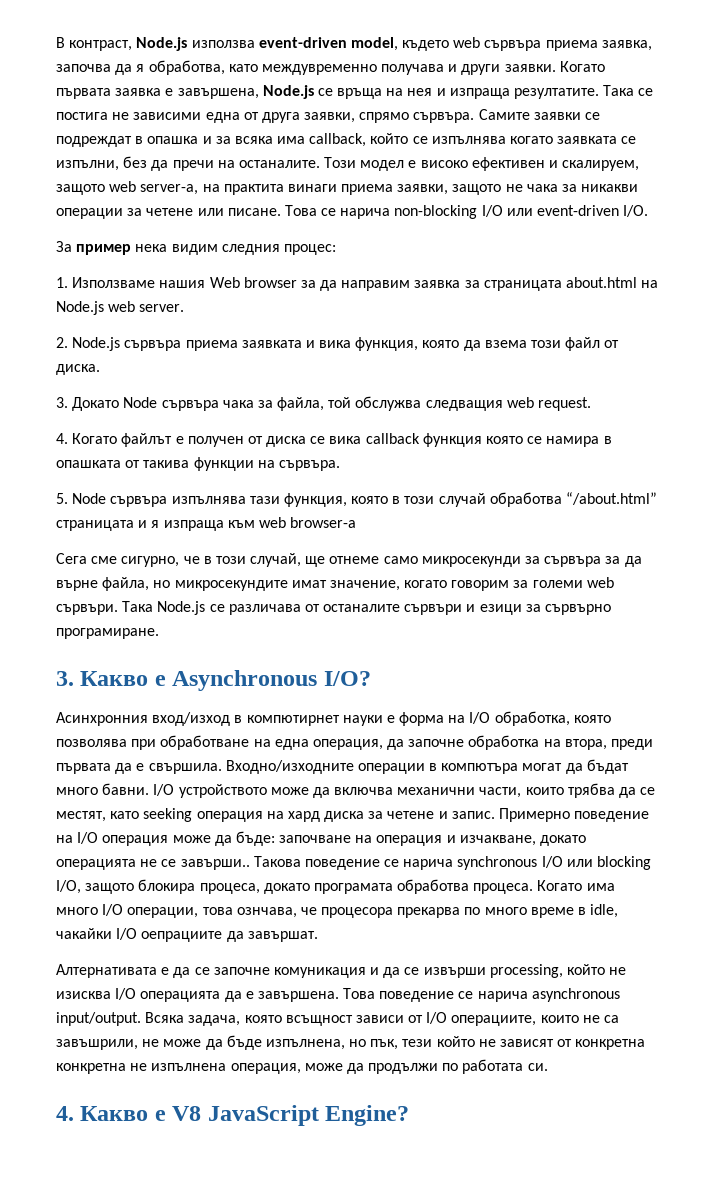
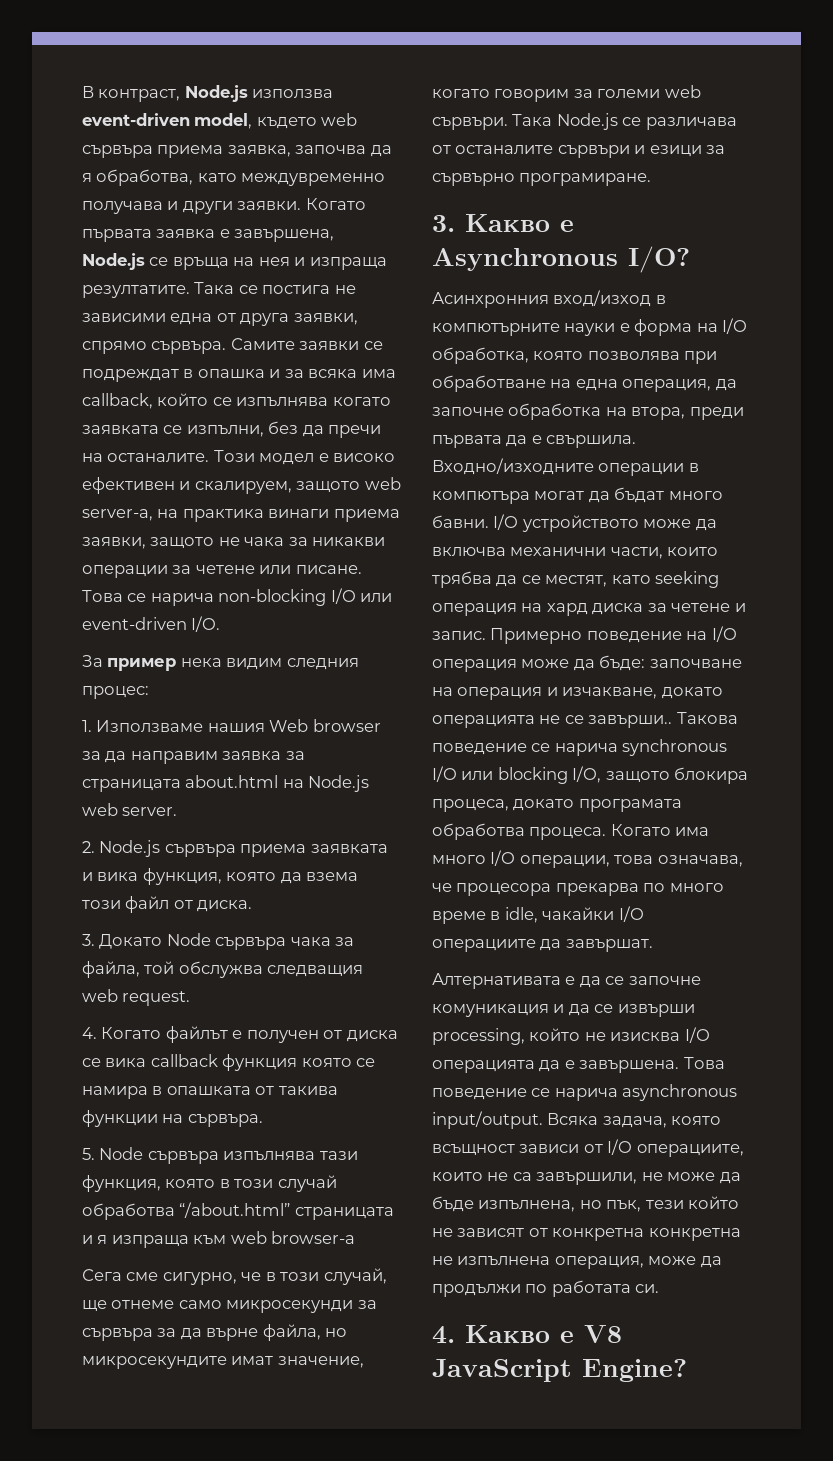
[223,184,284,195] практита -> [182,509,264,522] практика
[246,715,340,726] компютирнет -> [432,323,560,336] компютърните
[236,907,297,918] ознчава, -> [657,855,743,867] означава,
[141,931,223,942] оепрациите -> [432,939,536,952] операциите
[56,1039,138,1050] завъшрили, -> [536,1172,638,1185] завършили,

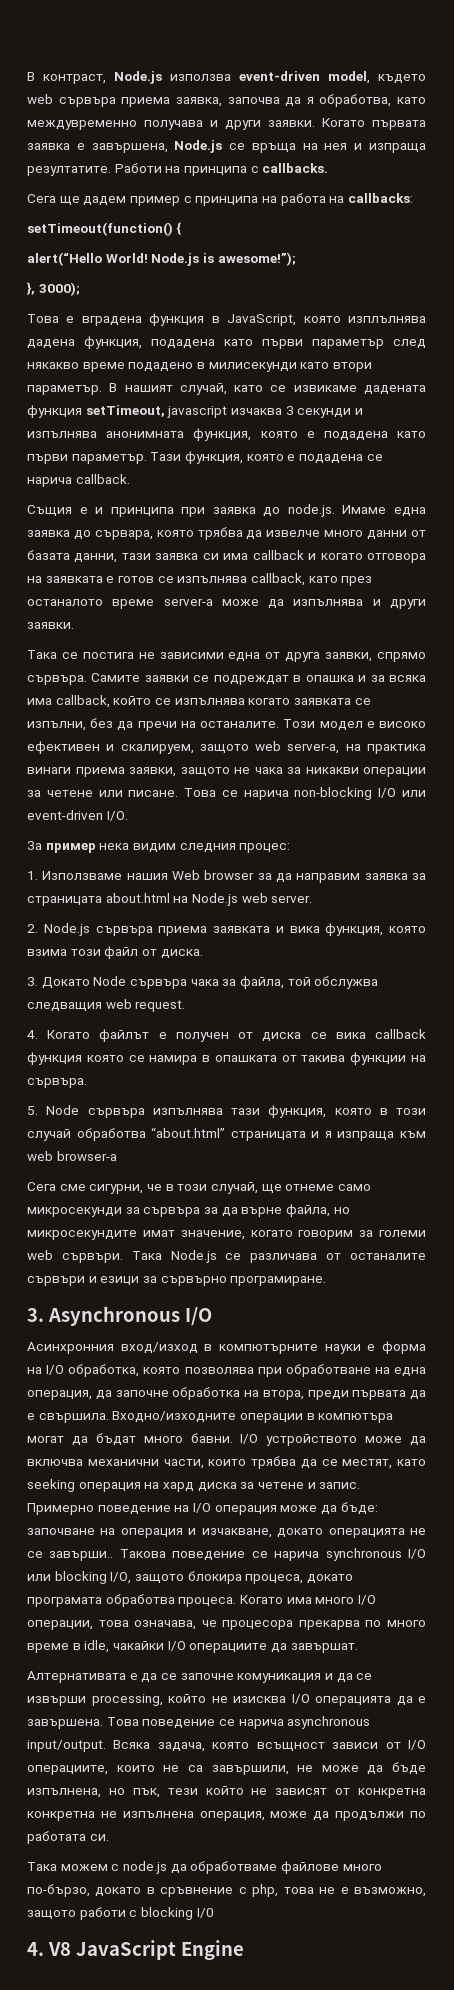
(190, 291) none -> [114,163,329,176] [27,193,413,206] [27,222,181,236] [27,252,296,266] [26,282,80,296] [27,313,427,326] [27,336,426,349] [27,362,372,372] [27,383,426,395] [27,405,363,418] [27,428,427,441] [27,451,383,464] [27,474,130,487] [27,504,426,517] [27,527,427,540] [27,550,427,563] [27,573,373,586] [27,598,426,609] [27,622,74,629] Работи на принципа с callbacks. // Сега ще дадем пример с принципа на работа на callbacks: // setTimeout(function() { // alert(“Hello World! Node.js is awesome!”); // }, 3000); // Това е вградена функция в JavaScript, която изплълнява дадена функция, подадена като първи параметър след някакво време подадено в милисекунди като втори параметър. В нашият случай, като се извикаме дадената функция setTimeout, javascript изчаква 3 секунди и изпълнява анонимната функция, която е подадена като първи параметър. Тази функция, която е подадена се нарича callback. // Същия е и принципа при заявка до node.js. Имаме една заявка до сървара, която трябва да извелче много данни от базата данни, тази заявка си има callback и когато отговора на заявката е готов се изпълнява callback, като през останалото време server-а може да изпълнява и други заявки. //
[280,872,359,884] да взема -> [27,949,67,956] взима
[179,1202,291,1218] “/about.html” -> [151,1127,226,1138] “about.html”
[162,1272,237,1285] сигурно, -> [89,1184,144,1194] сигурни,
[465,214,574,232] [432,246,690,273] Какво е Asynchronous I/O? -> [47,1306,212,1326] Asynchronous I/O
[432,1325,574,1344] // 4. Какво е -> [27,1861,382,1874] [27,1884,427,1897] [27,1907,214,1920] [27,1942,44,1956] // Така можем с node.js да обработваме файлове много по-бързо, докато в сръвнение с php, това не е възможно, защото работи с blocking I/0 // 4.
[582,1359,687,1382] Engine? -> [180,1940,244,1960] Engine

